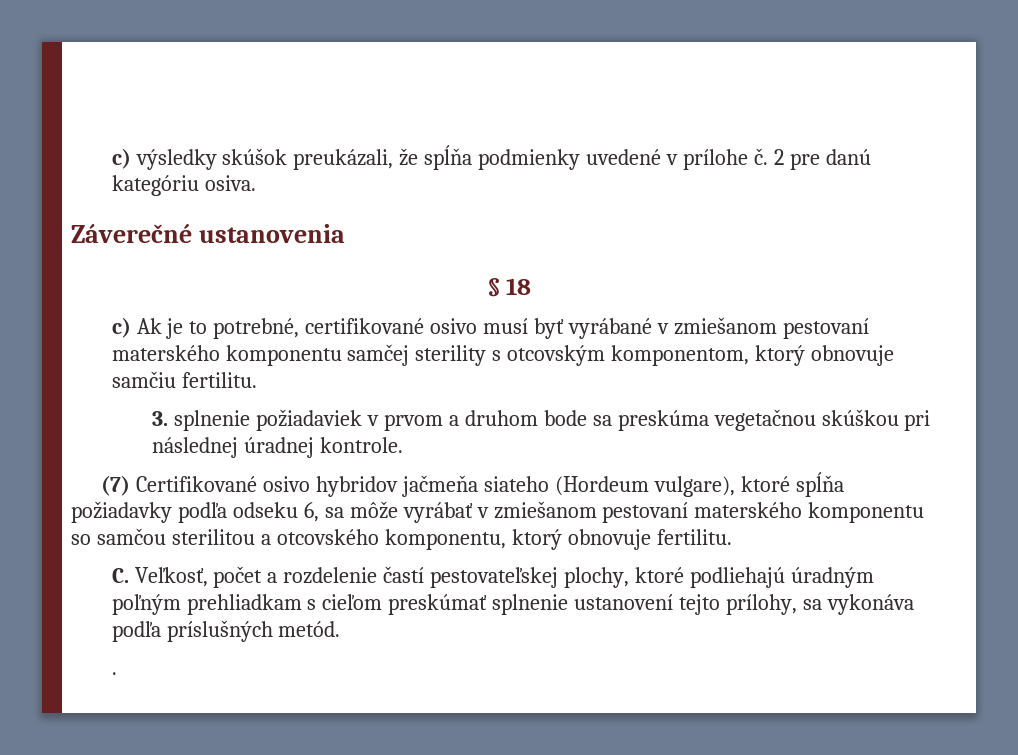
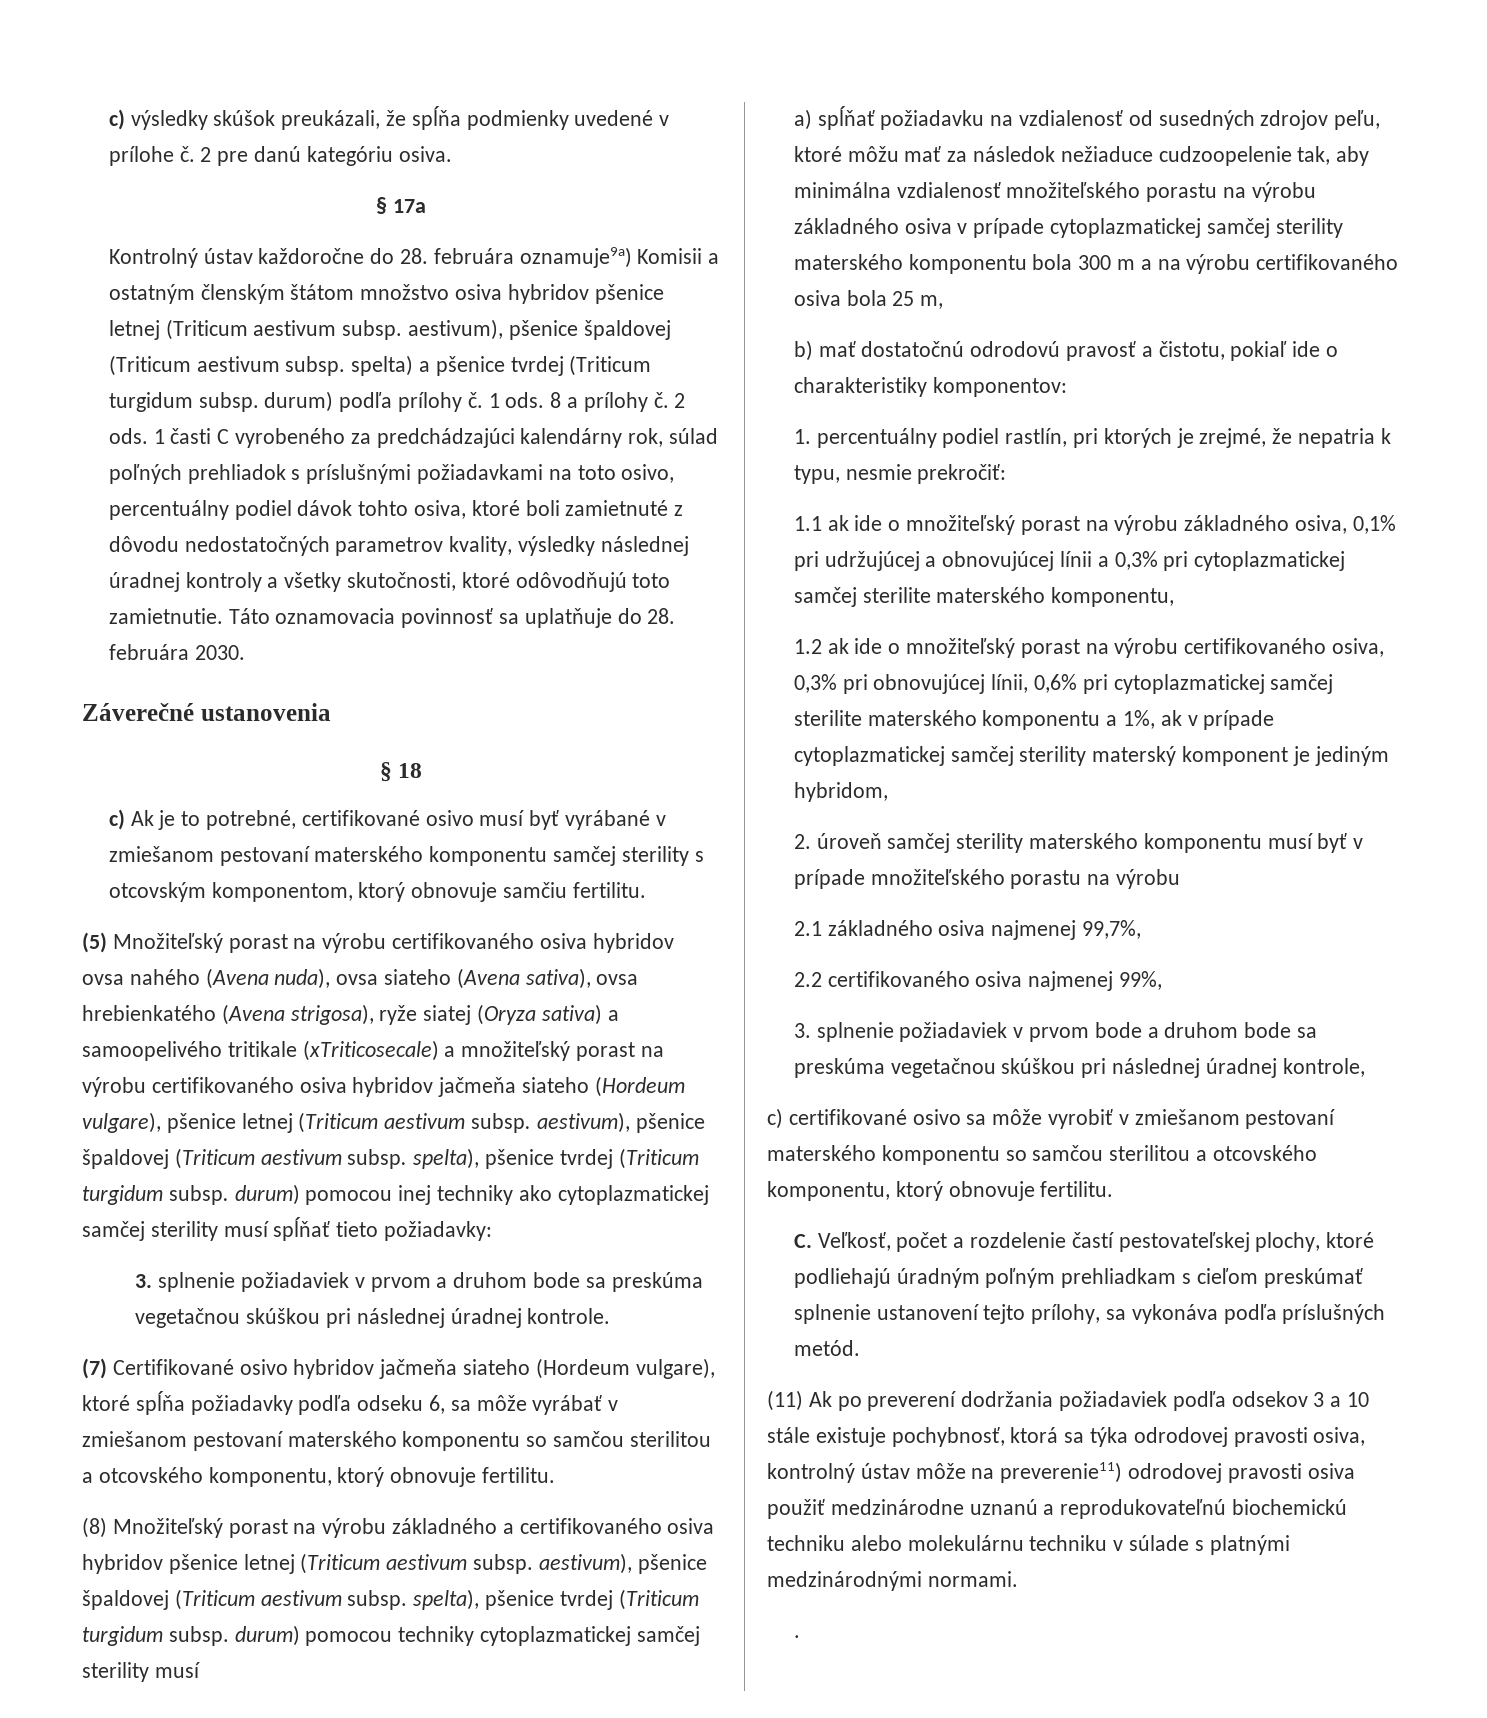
(256, 183) none -> [376,197,426,214] [108,247,720,268] [108,284,664,304] [108,319,671,340] [108,355,652,376] [108,391,686,412] [108,428,718,448] [108,464,675,484] [108,500,684,520] [108,536,689,556] [108,572,671,592] [108,608,676,628] [108,644,245,660] // § 17a // Kontrolný ústav každoročne do 28. februára oznamuje9a) Komisii a ostatným členským štátom množstvo osiva hybridov pšenice letnej (Triticum aestivum subsp. aestivum), pšenice špaldovej (Triticum aestivum subsp. spelta) a pšenice tvrdej (Triticum turgidum subsp. durum) podľa prílohy č. 1 ods. 8 a prílohy č. 2 ods. 1 časti C vyrobeného za predchádzajúci kalendárny rok, súlad poľných prehliadok s príslušnými požiadavkami na toto osivo, percentuálny podiel dávok tohto osiva, ktoré boli zamietnuté z dôvodu nedostatočných parametrov kvality, výsledky následnej úradnej kontroly a všetky skutočnosti, ktoré odôvodňujú toto zamietnutie. Táto oznamovacia povinnosť sa uplatňuje do 28. februára 2030.
(257, 380) none -> [82,932,674,953] [82,968,639,989] [82,1004,619,1025] [82,1040,664,1061] [82,1076,685,1097] [82,1112,705,1133] [82,1148,699,1169] [82,1184,709,1205] [82,1217,493,1241] // (5) Množiteľský porast na výrobu certifikovaného osiva hybridov ovsa nahého (Avena nuda), ovsa siateho (Avena sativa), ovsa hrebienkatého (Avena strigosa), ryže siatej (Oryza sativa) a samoopelivého tritikale (xTriticosecale) a množiteľský porast na výrobu certifikovaného osiva hybridov jačmeňa siateho (Hordeum vulgare), pšenice letnej (Triticum aestivum subsp. aestivum), pšenice špaldovej (Triticum aestivum subsp. spelta), pšenice tvrdej (Triticum turgidum subsp. durum) pomocou inej techniky ako cytoplazmatickej samčej sterility musí spĺňať tieto požiadavky:
(732, 537) none -> [82,1517,715,1538] [82,1553,707,1574] [82,1589,699,1610] [82,1625,700,1646] [82,1662,200,1682] [793,106,1381,130] [793,146,1370,166] [793,182,1316,202] [793,218,1343,238] [793,254,1399,274] [793,290,944,309] [793,340,1338,361] [793,377,1067,397] [793,428,1391,448] [793,464,1007,484] [793,515,1396,535] [793,551,1346,571] [793,587,1175,607] [793,638,1384,658] [793,674,1334,694] [793,710,1275,730] [793,746,1389,766] [793,782,888,802] [793,833,1364,853] [793,869,1180,889] [793,920,1141,940] [793,971,1162,991] [793,1022,1317,1042] [793,1058,1365,1078] [767,1108,1336,1129] [767,1145,1317,1165] [767,1181,1114,1201] // (8) Množiteľský porast na výrobu základného a certifikovaného osiva hybridov pšenice letnej (Triticum aestivum subsp. aestivum), pšenice špaldovej (Triticum aestivum subsp. spelta), pšenice tvrdej (Triticum turgidum subsp. durum) pomocou techniky cytoplazmatickej samčej sterility musí // a) spĺňať požiadavku na vzdialenosť od susedných zdrojov peľu, ktoré môžu mať za následok nežiaduce cudzoopelenie tak, aby minimálna vzdialenosť množiteľského porastu na výrobu základného osiva v prípade cytoplazmatickej samčej sterility materského komponentu bola 300 m a na výrobu certifikovaného osiva bola 25 m, // b) mať dostatočnú odrodovú pravosť a čistotu, pokiaľ ide o charakteristiky komponentov: // 1. percentuálny podiel rastlín, pri ktorých je zrejmé, že nepatria k typu, nesmie prekročiť: // 1.1 ak ide o množiteľský porast na výrobu základného osiva, 0,1% pri udržujúcej a obnovujúcej línii a 0,3% pri cytoplazmatickej samčej sterilite materského komponentu, // 1.2 ak ide o množiteľský porast na výrobu certifikovaného osiva, 0,3% pri obnovujúcej línii, 0,6% pri cytoplazmatickej samčej sterilite materského komponentu a 1%, ak v prípade cytoplazmatickej samčej sterility materský komponent je jediným hybridom, // 2. úroveň samčej sterility materského komponentu musí byť v prípade množiteľského porastu na výrobu // 2.1 základného osiva najmenej 99,7%, // 2.2 certifikovaného osiva najmenej 99%, // 3. splnenie požiadaviek v prvom bode a druhom bode sa preskúma vegetačnou skúškou pri následnej úradnej kontrole, // c) certifikované osivo sa môže vyrobiť v zmiešanom pestovaní materského komponentu so samčou sterilitou a otcovského komponentu, ktorý obnovuje fertilitu.
(341, 629) none -> [767,1390,1370,1411] [767,1427,1366,1447] [767,1462,1355,1483] [767,1499,1348,1519] [767,1535,1290,1555] [767,1571,1018,1591] // (11) Ak po preverení dodržania požiadaviek podľa odsekov 3 a 10 stále existuje pochybnosť, ktorá sa týka odrodovej pravosti osiva, kontrolný ústav môže na preverenie11) odrodovej pravosti osiva použiť medzinárodne uznanú a reprodukovateľnú biochemickú techniku alebo molekulárnu techniku v súlade s platnými medzinárodnými normami.

